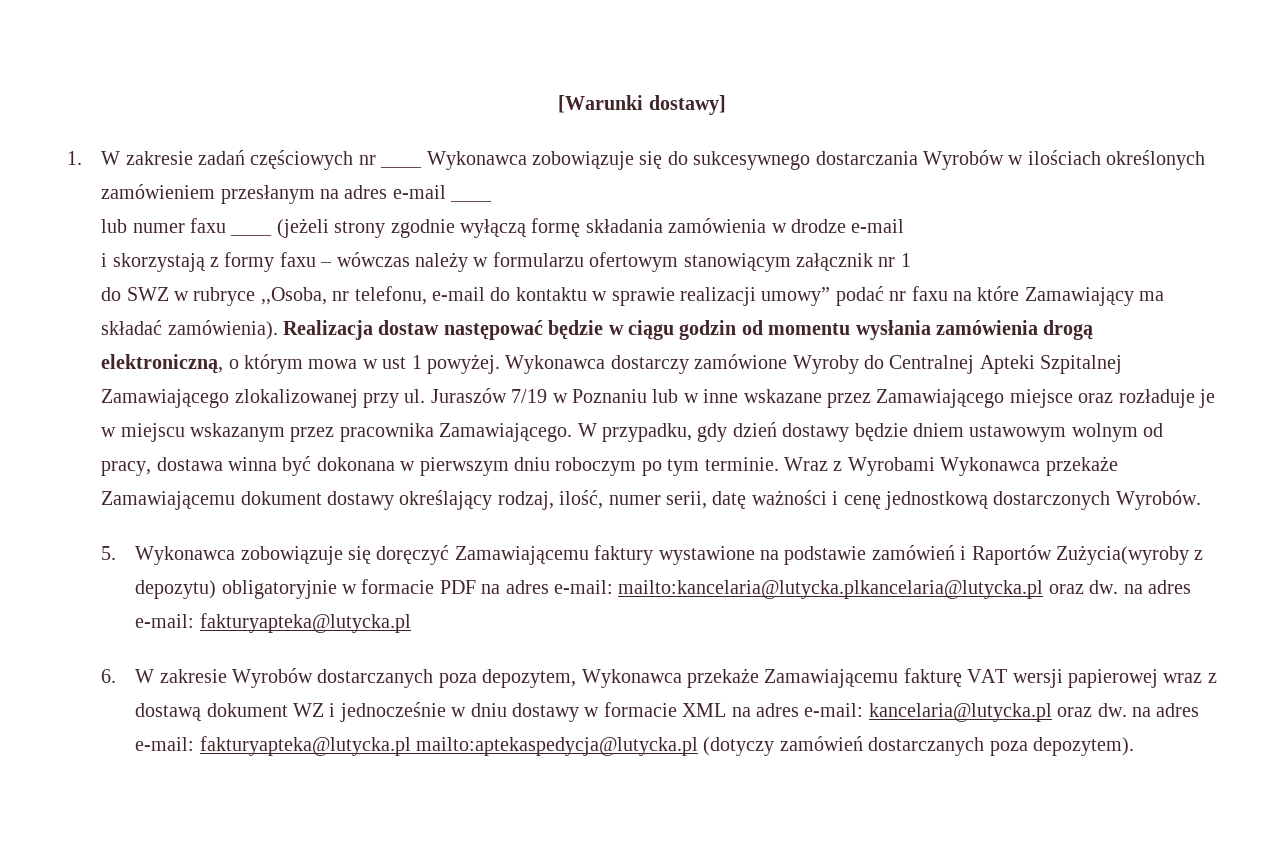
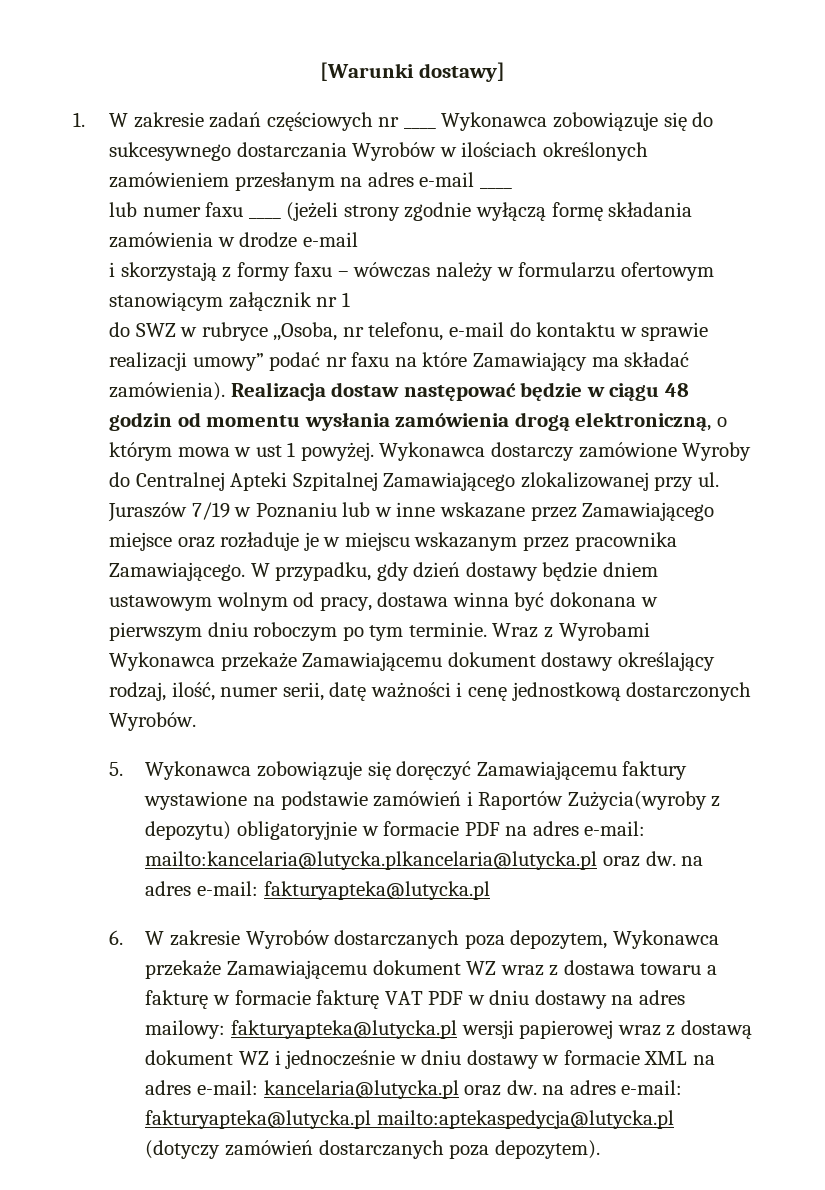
(674, 330) none -> [664,383,689,397] 48
[903,668,1008,687] fakturę VAT -> [372,960,717,976] [145,990,685,1009] [145,1020,458,1039] dokument WZ wraz z dostawa towaru a fakturę w formacie fakturę VAT PDF w dniu dostawy na adres mailowy: fakturyapteka@lutycka.pl

